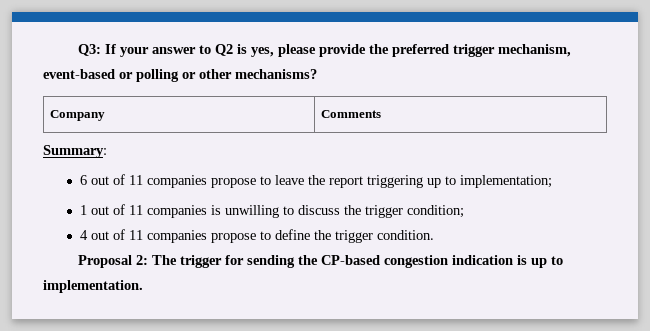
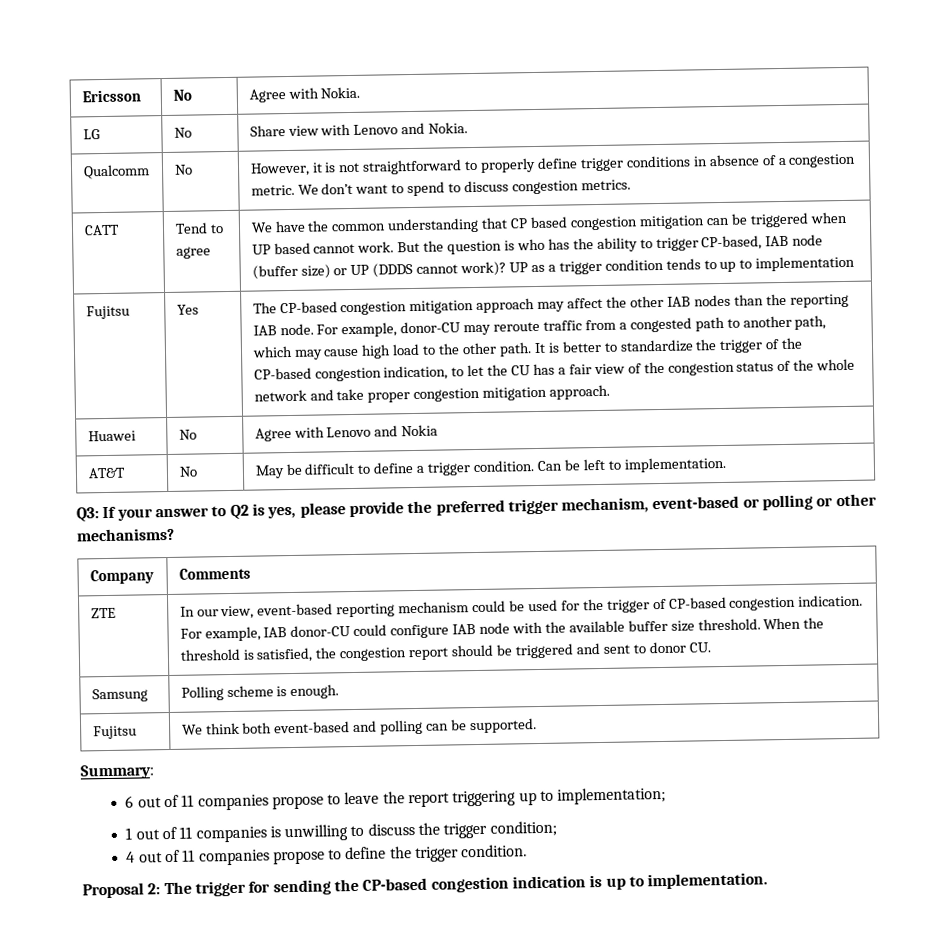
(78, 50) none -> [81,89,141,103] [172,89,192,101] [248,86,361,103] [82,129,100,140] [173,127,192,138] [249,122,469,137] [82,164,150,180] [173,164,193,175] [249,153,857,177] [250,179,631,197] [83,224,120,236] [174,222,224,234] [175,246,211,259] [250,211,847,234] [251,234,824,255] [251,255,856,280] [85,305,130,320] [176,304,199,315] [252,293,849,316] [252,315,827,338] [251,337,804,360] [253,358,856,382] [253,384,611,403] [87,430,136,442] [178,429,197,440] [254,424,439,442] [87,467,126,479] [178,466,198,477] [254,456,726,479] Ericsson | No | Agree with Nokia. // LG | No | Share view with Lenovo and Nokia. // Qualcomm | No | However, it is not straightforward to properly define trigger conditions in absence of a congestion metric. We don’t want to spend to discuss congestion metrics. // CATT | Tend to agree | We have the common understanding that CP based congestion mitigation can be triggered when UP based cannot work. But the question is who has the ability to trigger CP-based, IAB node (buffer size) or UP (DDDS cannot work)? UP as a trigger condition tends to up to implementation // Fujitsu | Yes | The CP-based congestion mitigation approach may affect the other IAB nodes than the reporting IAB node. For example, donor-CU may reroute traffic from a congested path to another path, which may cause high load to the other path. It is better to standardize the trigger of the CP-based congestion indication, to let the CU has a fair view of the congestion status of the whole network and take proper congestion mitigation approach. // Huawei | No | Agree with Lenovo and Nokia // AT&T | No | May be difficult to define a trigger condition. Can be left to implementation. //
(381, 114) none -> [90,607,116,619] [179,594,864,620] [179,617,825,642] [179,641,711,663] [91,688,148,703] [180,684,340,701] [92,725,137,740] [181,718,537,735] // ZTE | In our view, event-based reporting mechanism could be used for the trigger of CP-based congestion indication. For example, IAB donor-CU could configure IAB node with the available buffer size threshold. When the threshold is satisfied, the congestion report should be triggered and sent to donor CU. // Samsung | Polling scheme is enough. // Fujitsu | We think both event-based and polling can be supported.

